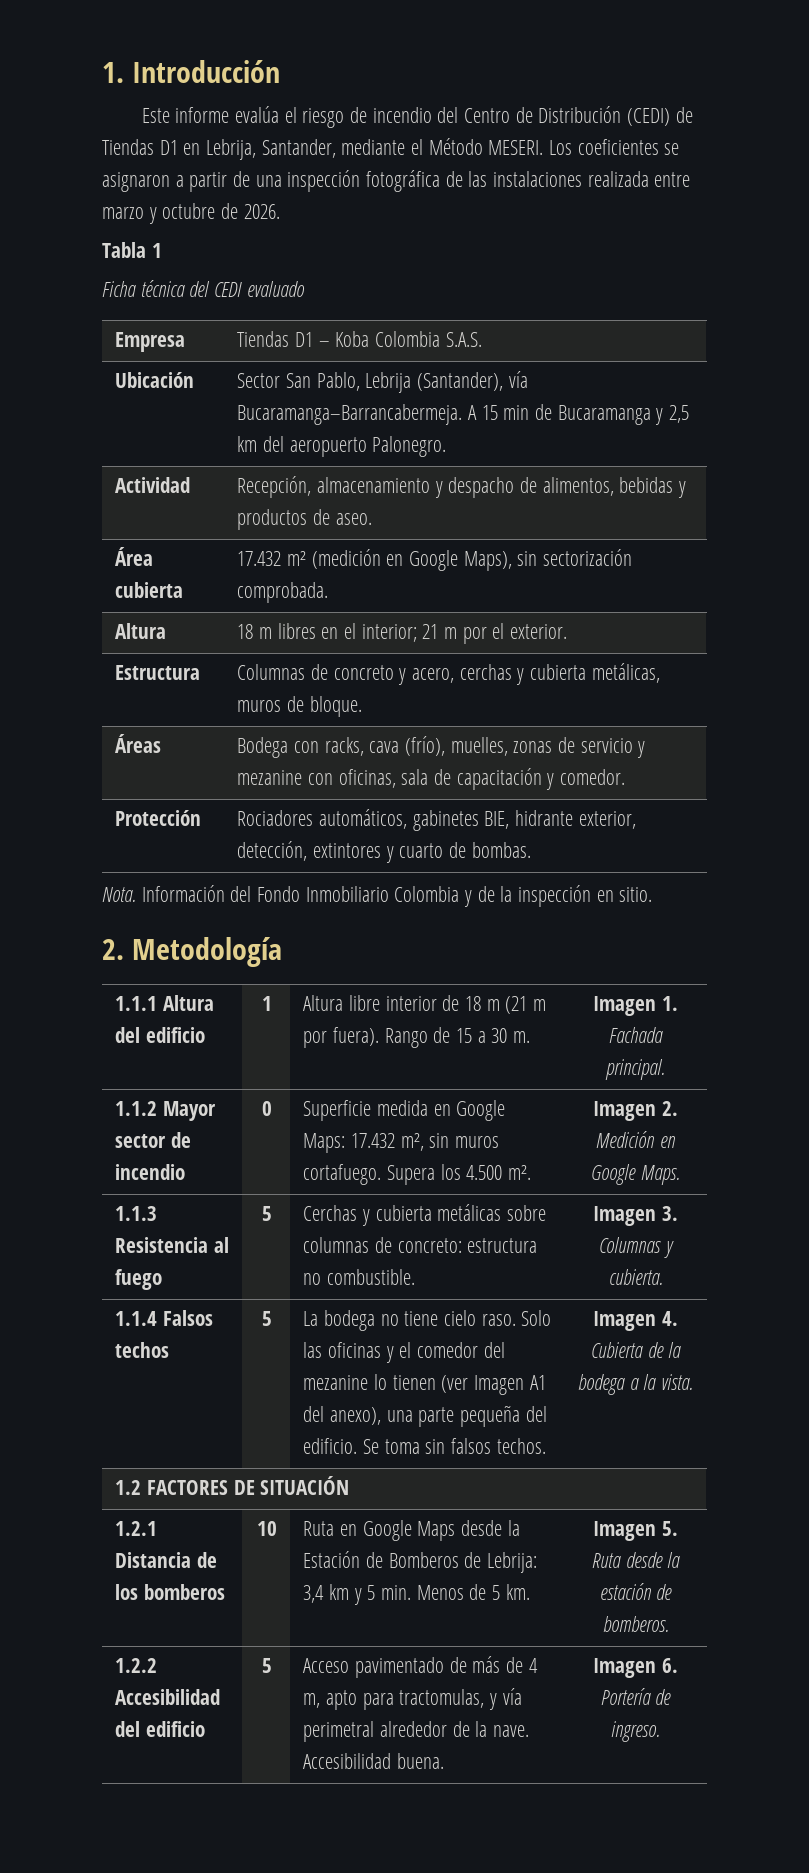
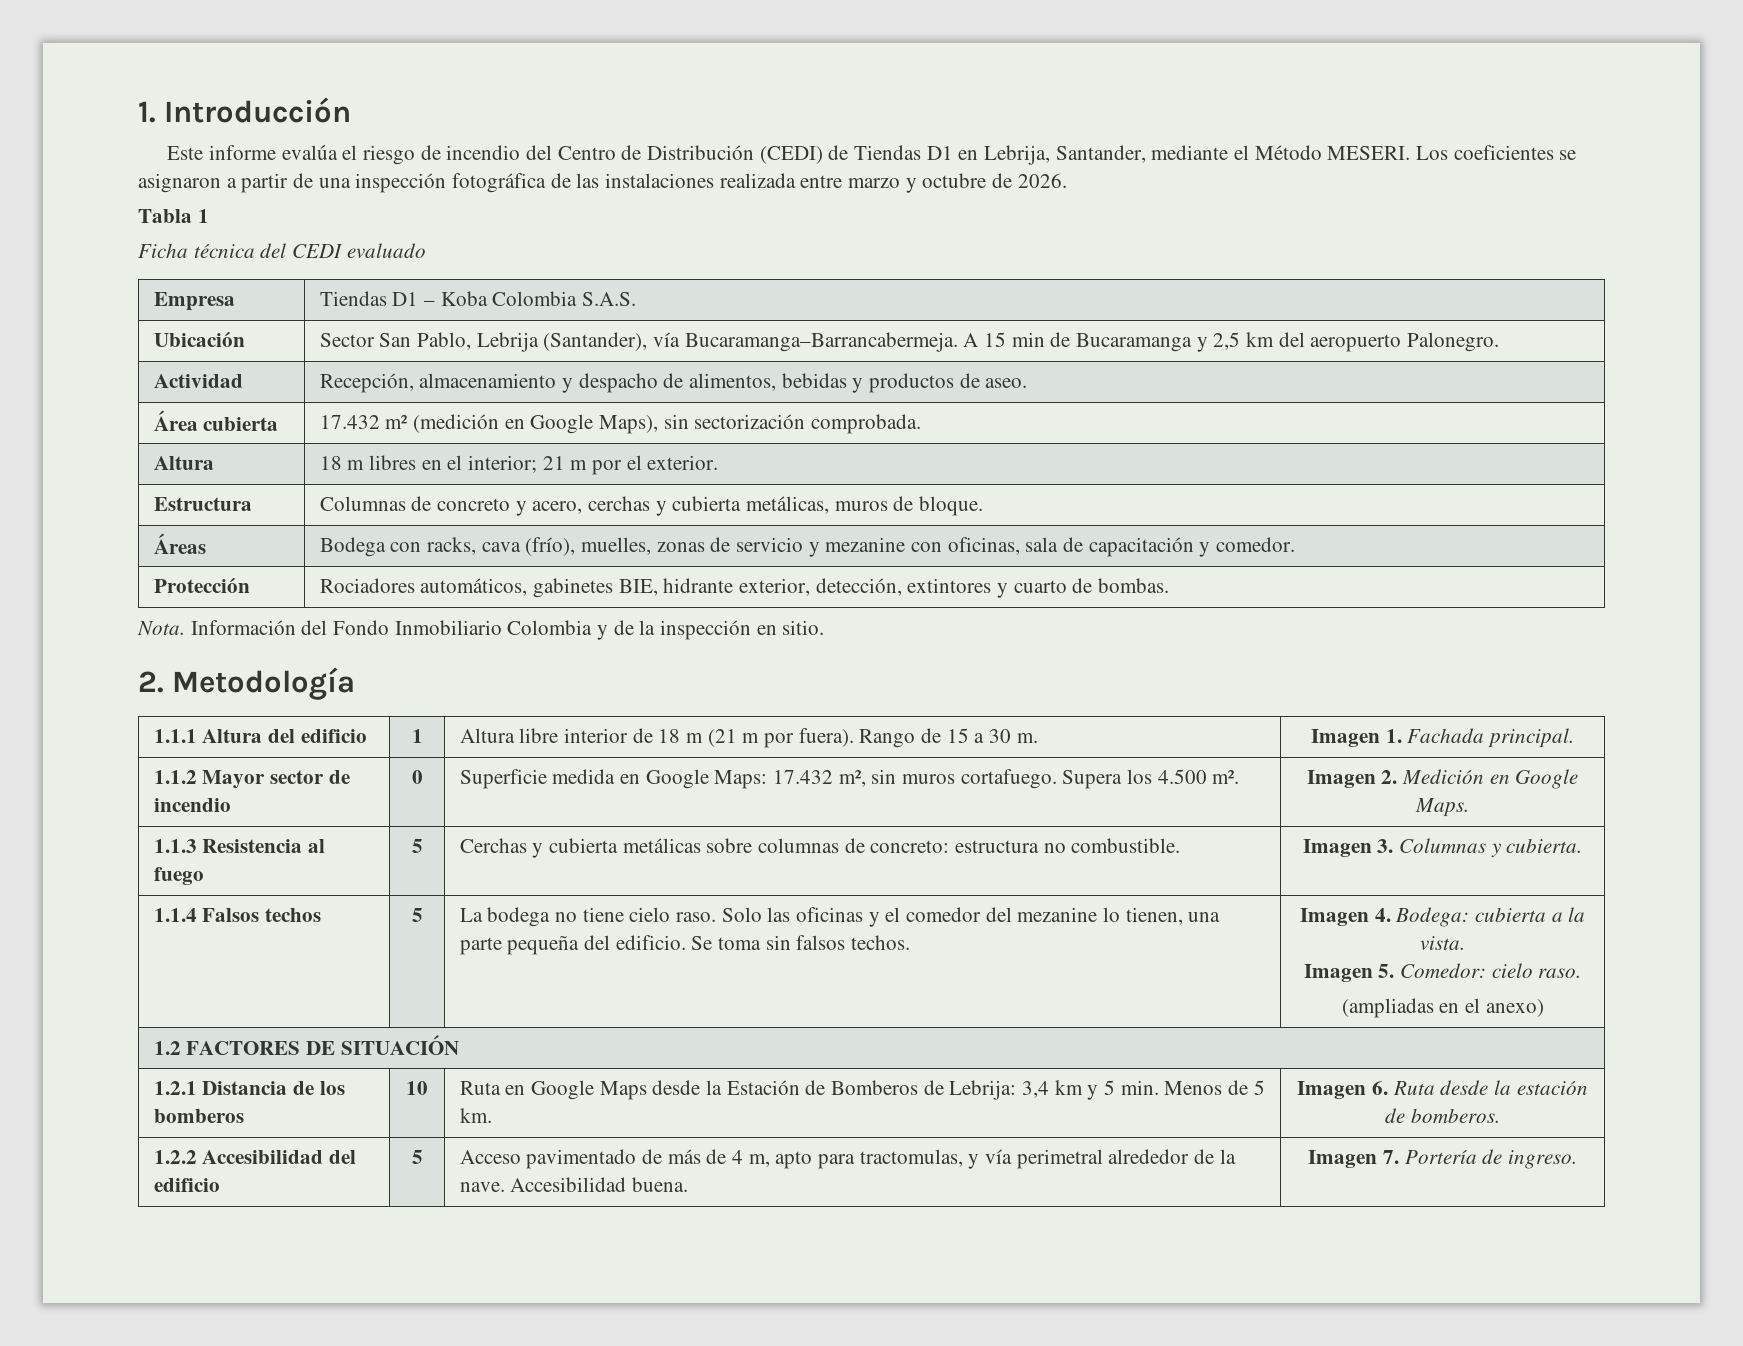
[392,1375,546,1395] [303,1406,382,1425] tienen (ver Imagen A1 del anexo), -> [1125,907,1183,925] tienen,
[590,1342,682,1358] [577,1374,625,1395] Cubierta de la bodega -> [1395,907,1546,927] Bodega: cubierta
(694, 1382) none -> [1303,963,1582,982] [1341,998,1544,1018] // Imagen 5. Comedor: cielo raso. // (ampliadas en el anexo)
[661,1521,678,1536] 5. -> [1371,1081,1388,1095] 6.
[661,1658,678,1673] 6. -> [1382,1150,1399,1164] 7.

